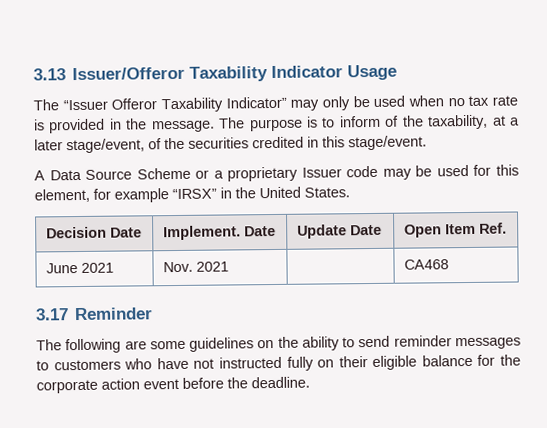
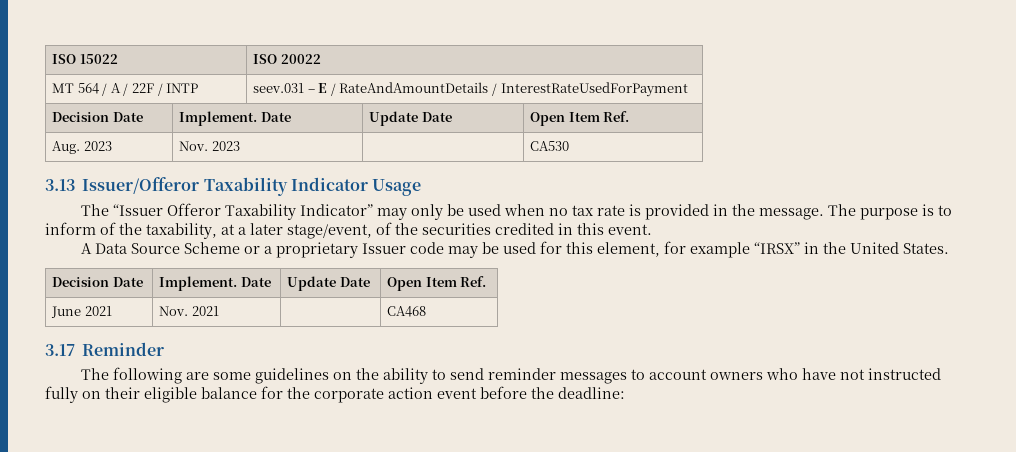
(33, 74) none -> [52,54,118,64] [253,54,321,64] [52,83,199,96] [253,82,688,97] [52,112,143,122] [179,111,291,126] [369,111,452,126] [530,111,630,126] [52,141,112,154] [179,141,240,151] [530,141,570,151] ISO 15022 | ISO 20022 // MT 564 / A / 22F / INTP | seev.031 – E / RateAndAmountDetails / InterestRateUsedForPayment // Decision Date | Implement. Date | Update Date | Open Item Ref. // Aug. 2023 | Nov. 2023 | | CA530 //
[348,135,427,151] stage/event. -> [608,224,652,235] event.
[53,359,121,371] customers -> [648,369,763,380] account owners
[251,376,310,389] deadline. -> [558,387,625,399] deadline:

